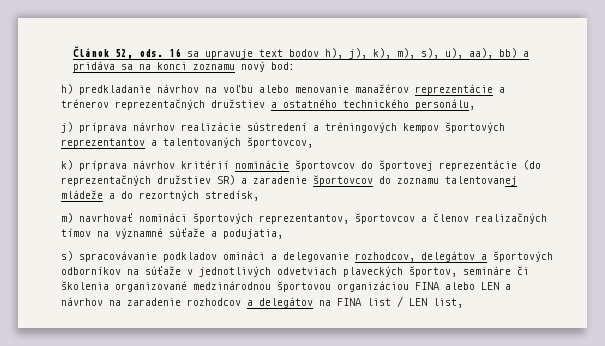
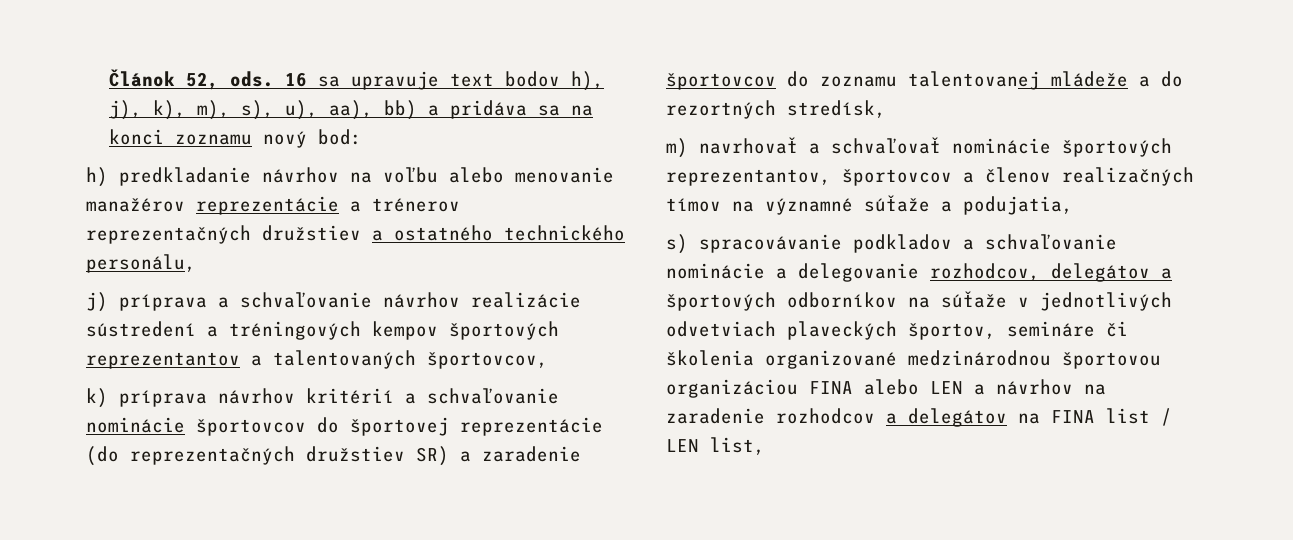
(127, 127) none -> [218,292,372,308] a schvaľovanie
(229, 164) none -> [405,388,559,404] a schvaľovanie
[139,213,187,222] nomináci -> [809,137,1051,154] a schvaľovať nominácie
[223,251,265,260] omináci -> [963,234,1117,250] [666,263,765,279] a schvaľovanie nominácie

